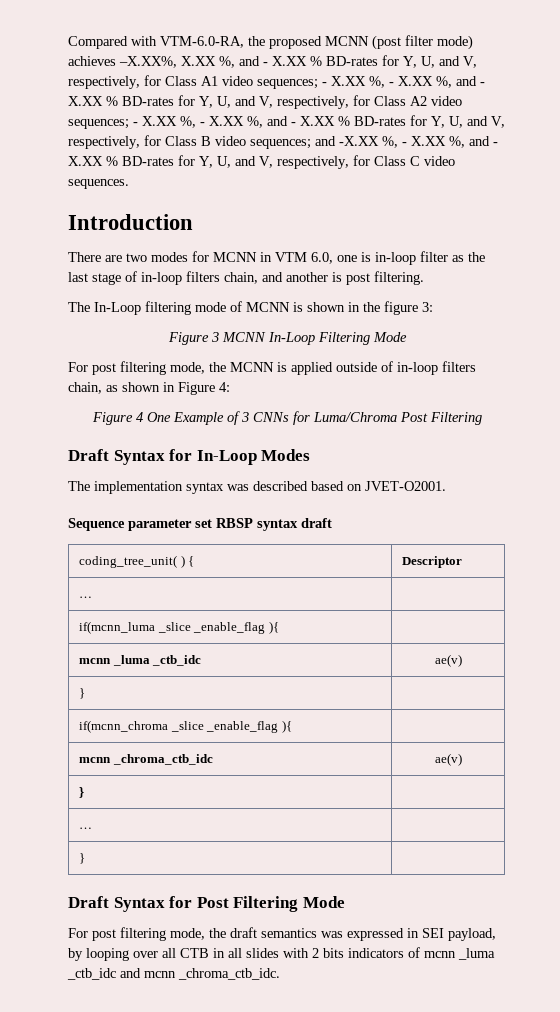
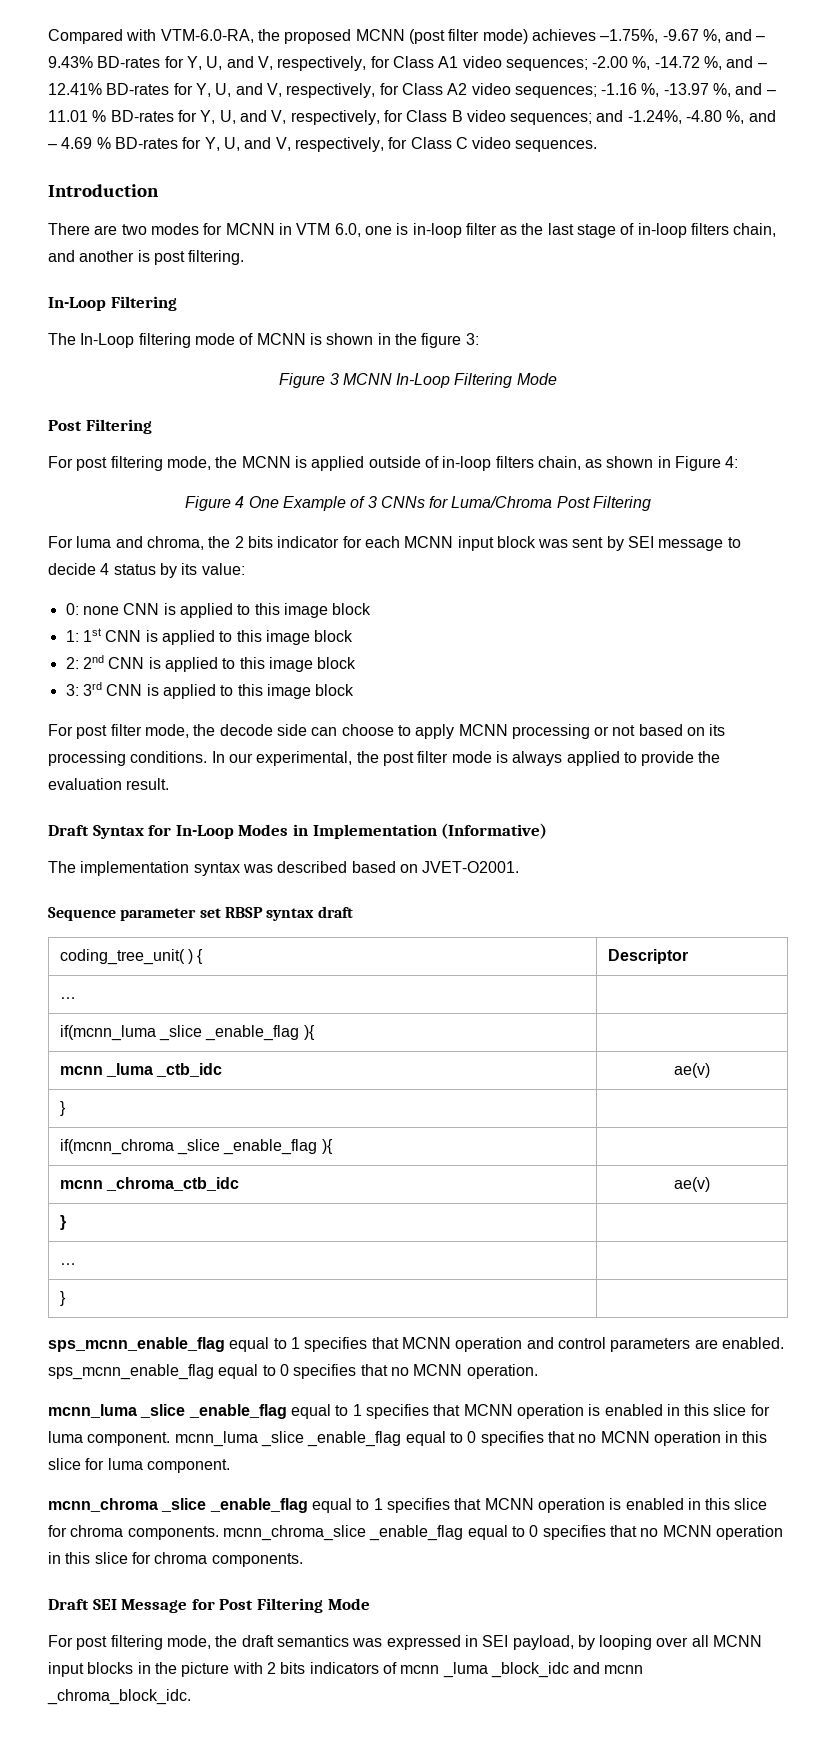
[119,56,322,68] –X.XX%, X.XX %, and - X.XX % -> [600,29,766,43] [48,56,93,68] –1.75%, -9.67 %, and – 9.43%
[322,76,485,88] [68,96,118,106] - X.XX %, - X.XX %, and - X.XX % -> [592,56,767,70] [48,83,102,95] -2.00 %, -14.72 %, and – 12.41%
[133,116,335,128] - X.XX %, - X.XX %, and - X.XX -> [601,83,776,97] [48,110,88,122] -1.16 %, -13.97 %, and – 11.01
[339,136,498,148] [68,156,103,166] -X.XX %, - X.XX %, and - X.XX -> [627,110,776,124] [48,137,93,149] -1.24%, -4.80 %, and – 4.69
(424, 278) none -> [48,296,177,311] // In-Loop Filtering
(407, 337) none -> [48,419,152,434] // Post Filtering
(482, 418) none -> [48,536,741,551] [48,563,245,578] [65,603,372,618] [65,628,354,645] [65,655,357,672] [65,682,355,699] [48,724,726,739] [48,751,721,766] [48,778,170,790] // For luma and chroma, the 2 bits indicator for each MCNN input block was sent by SEI message to decide 4 status by its value: // 0: none CNN is applied to this image block // 1: 1st CNN is applied to this image block // 2: 2nd CNN is applied to this image block // 3: 3rd CNN is applied to this image block // For post filter mode, the decode side can choose to apply MCNN processing or not based on its processing conditions. In our experimental, the post filter mode is always applied to provide the evaluation result.
(311, 455) none -> [292,823,548,839] in Implementation (Informative)
[68,896,165,912] // Draft Syntax -> [48,1337,784,1352] [48,1364,538,1380] [48,1404,770,1419] [48,1431,768,1447] [48,1458,230,1473] [48,1498,768,1513] [48,1525,783,1541] [48,1552,303,1567] [48,1599,188,1613] // sps_mcnn_enable_flag equal to 1 specifies that MCNN operation and control parameters are enabled. sps_mcnn_enable_flag equal to 0 specifies that no MCNN operation. // mcnn_luma _slice _enable_flag equal to 1 specifies that MCNN operation is enabled in this slice for luma component. mcnn_luma _slice _enable_flag equal to 0 specifies that no MCNN operation in this slice for luma component. // mcnn_chroma _slice _enable_flag equal to 1 specifies that MCNN operation is enabled in this slice for chroma components. mcnn_chroma_slice _enable_flag equal to 0 specifies that no MCNN operation in this slice for chroma components. // Draft SEI Message
[180,948,279,958] CTB in all slides -> [713,1635,763,1647] [48,1662,230,1677] MCNN input blocks in the picture
[67,968,116,980] _ctb_idc -> [490,1662,569,1678] _block_idc
[178,968,280,980] _chroma_ctb_idc. -> [47,1689,191,1705] _chroma_block_idc.

